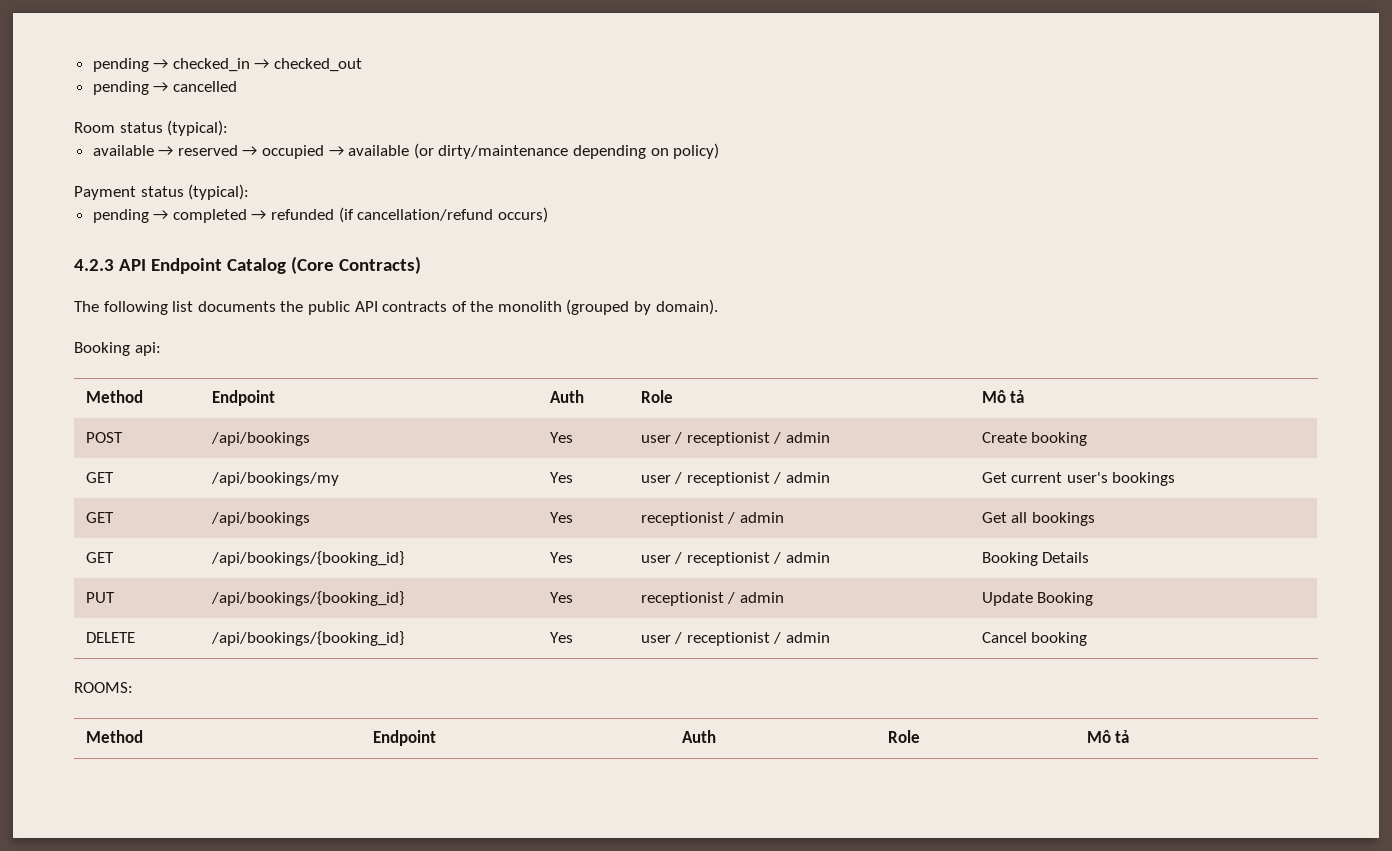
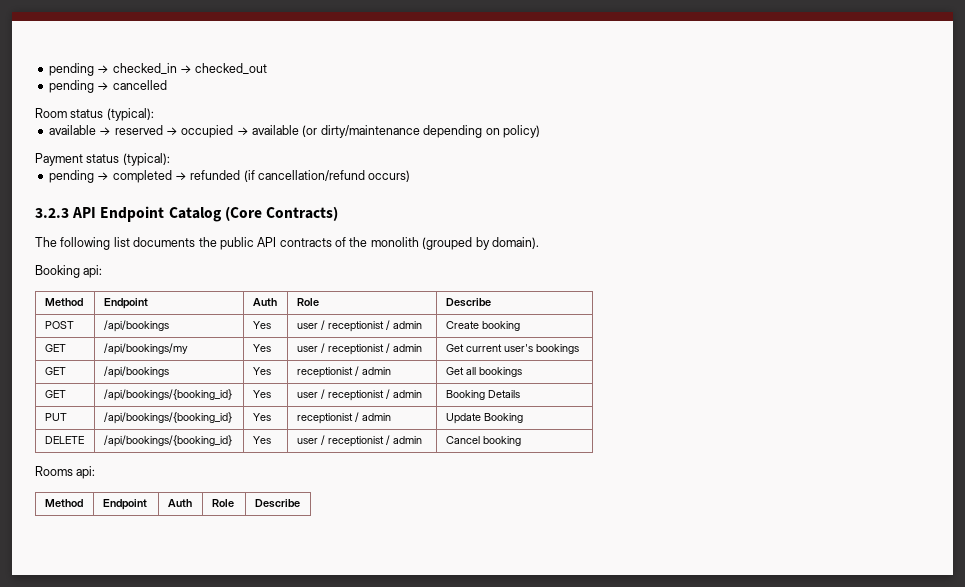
[74,259,114,271] 4.2.3 -> [35,208,69,218] 3.2.3
[981,390,1025,403] Mô tả -> [445,298,491,307] Describe
[74,682,133,693] [85,730,143,743] [372,730,436,746] [681,730,716,743] [887,730,920,743] [1086,730,1130,743] ROOMS: // Method | Endpoint | Auth | Role | Mô tả -> [35,466,96,479] [44,499,83,507] [102,499,147,510] [167,499,192,507] [211,499,234,507] [254,499,300,508] Rooms api: // Method | Endpoint | Auth | Role | Describe

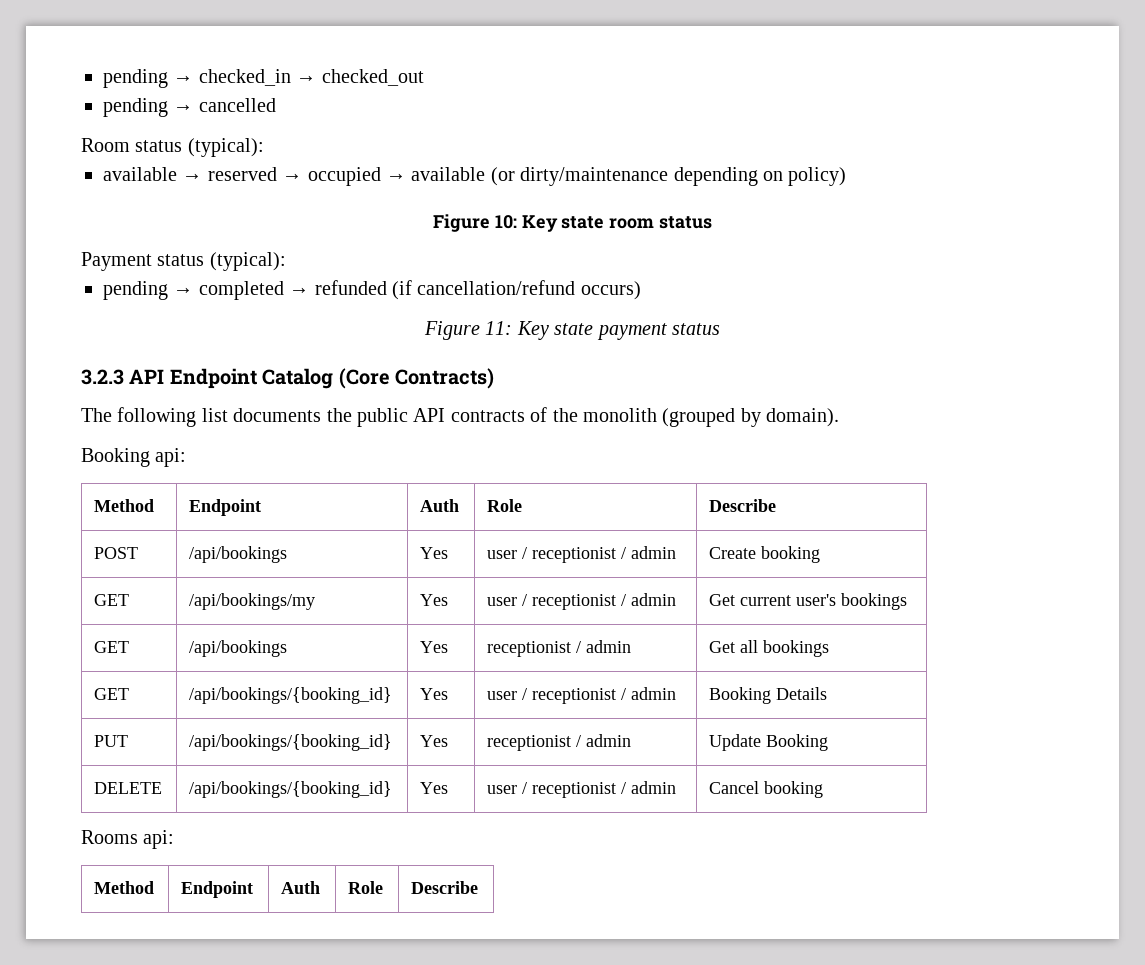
(540, 131) none -> [432,214,713,232] // Figure 10: Key state room status
(411, 176) none -> [424,321,720,340] // Figure 11: Key state payment status

